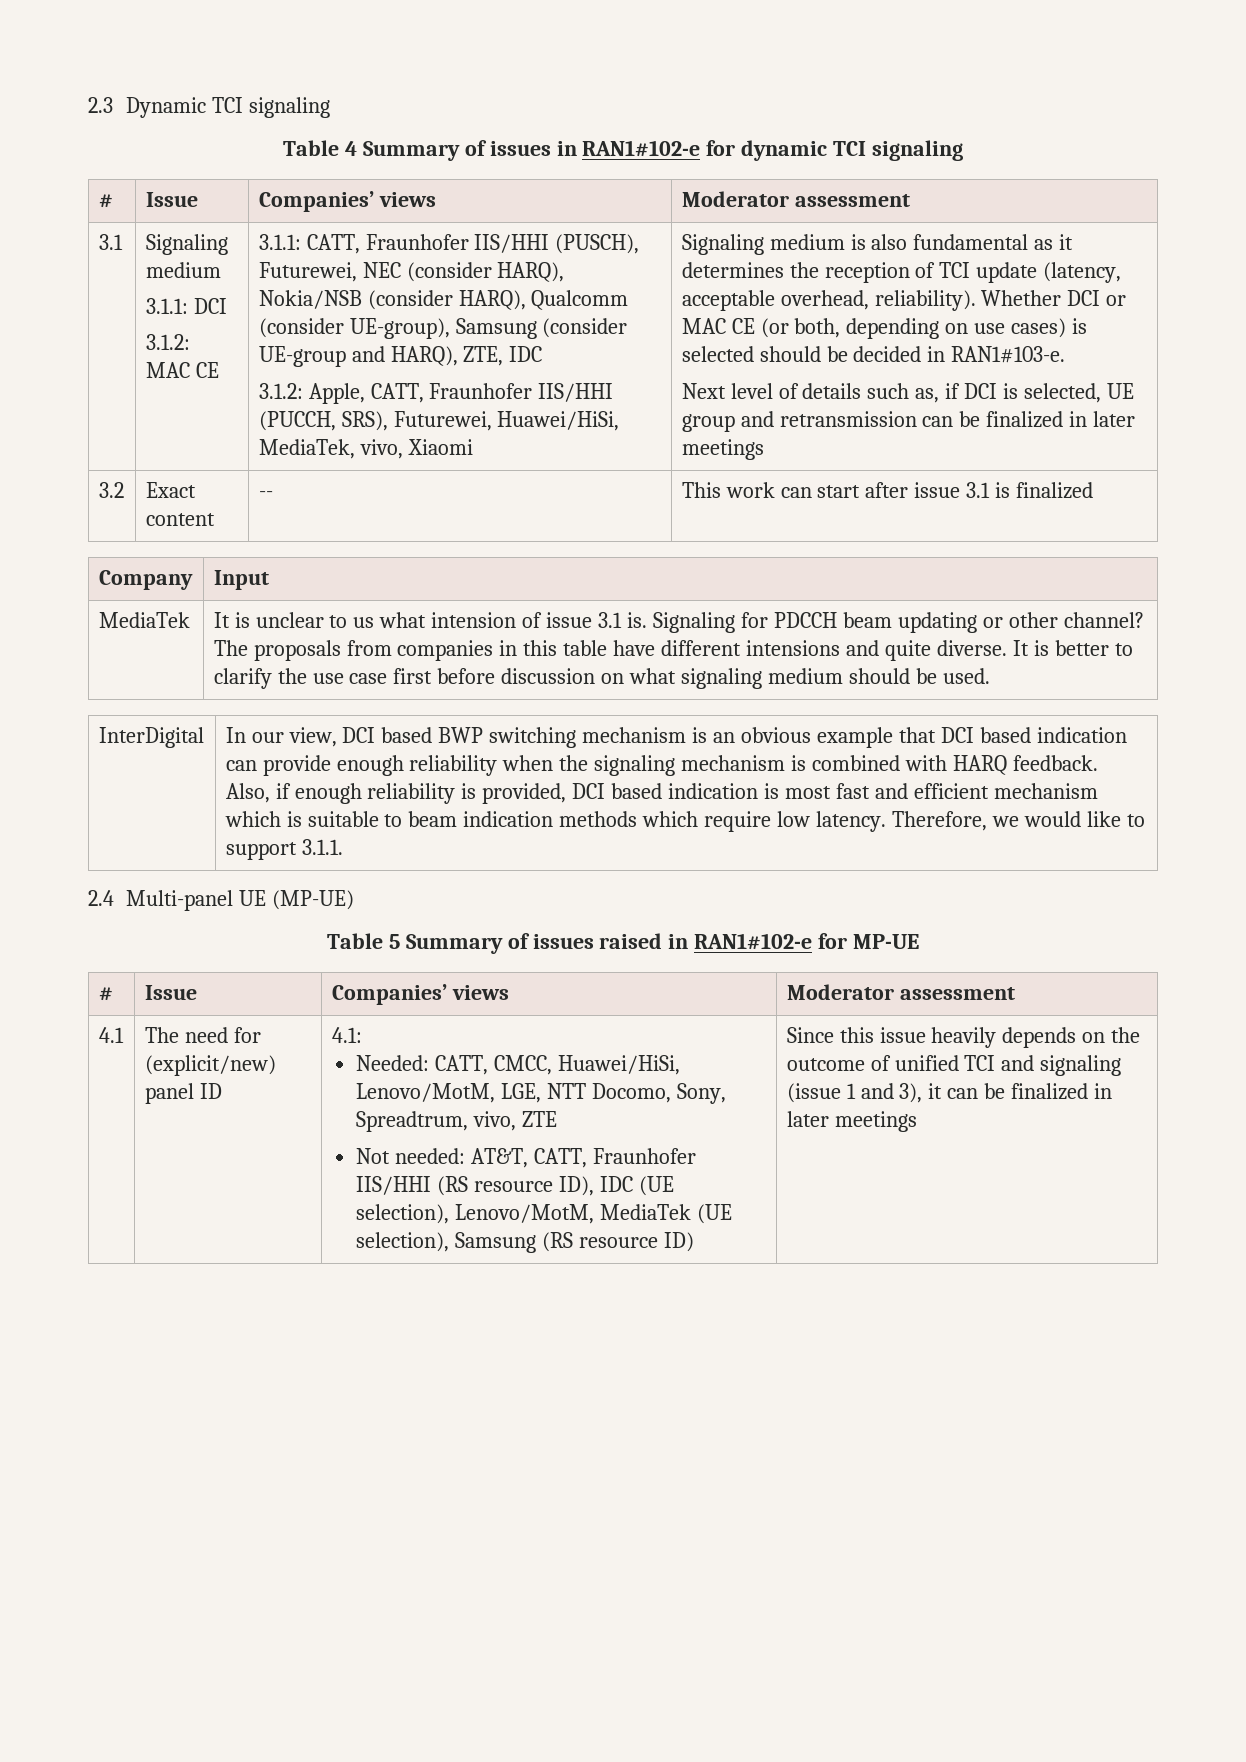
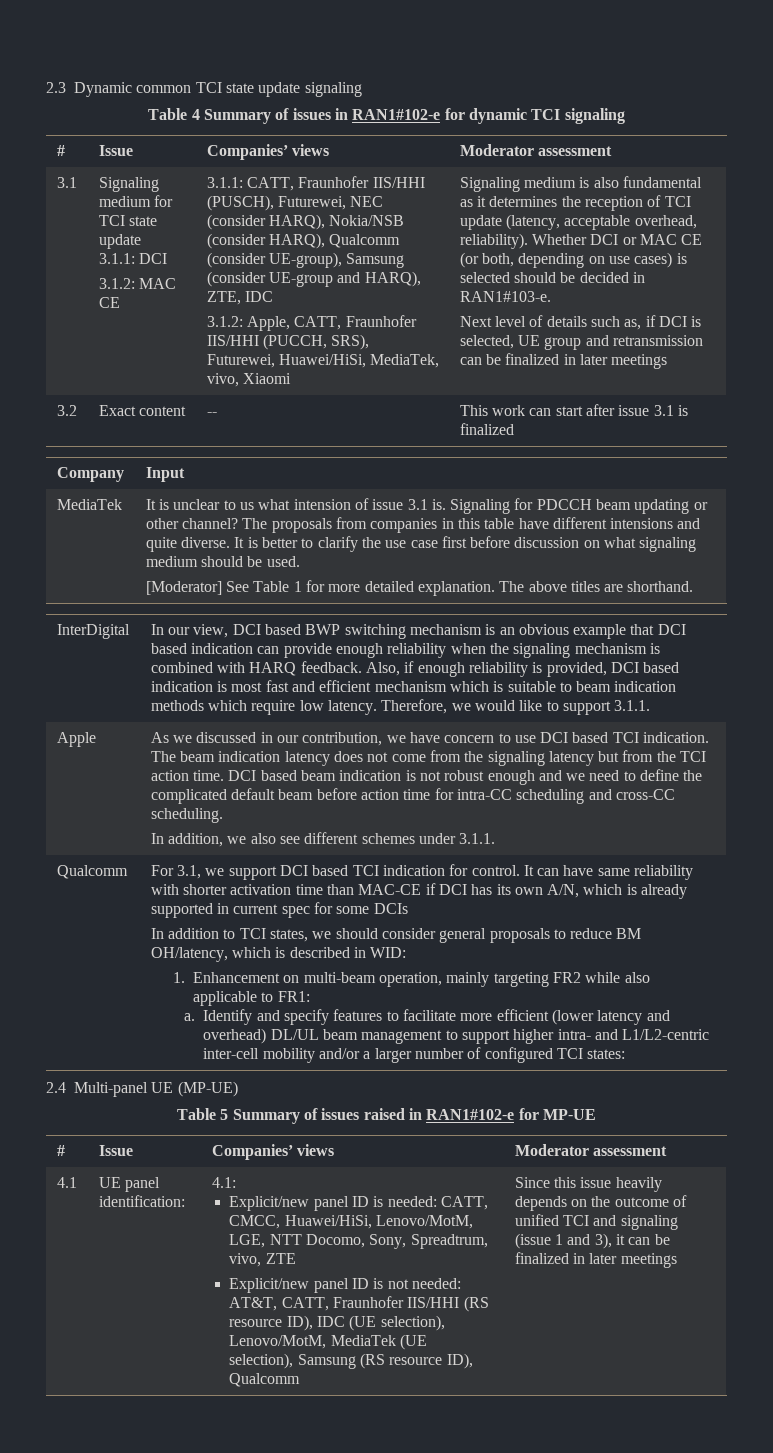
[212,97,244,113] TCI -> [136,82,301,97] common TCI state update
(221, 270) none -> [153,195,173,207] [98,215,157,226] [98,234,141,249] for TCI state update
(990, 676) none -> [145,580,694,596] // [Moderator] See Table 1 for more detailed explanation. The above titles are shorthand.
(343, 847) none -> [56,732,96,747] [150,732,710,746] [150,750,707,766] [150,769,703,785] [150,788,675,804] [150,808,223,823] [150,832,496,847] [56,865,128,879] [150,864,694,880] [150,883,688,899] [150,902,408,918] [150,928,642,943] [150,947,407,962] [173,972,650,987] [193,991,310,1006] [184,1009,670,1025] [203,1028,710,1044] [203,1047,626,1063] // Apple | As we discussed in our contribution, we have concern to use DCI based TCI indication. The beam indication latency does not come from the signaling latency but from the TCI action time. DCI based beam indication is not robust enough and we need to define the complicated default beam before action time for intra-CC scheduling and cross-CC scheduling. // In addition, we also see different schemes under 3.1.1. // Qualcomm | For 3.1, we support DCI based TCI indication for control. It can have same reliability with shorter activation time than MAC-CE if DCI has its own A/N, which is already supported in current spec for some DCIs // In addition to TCI states, we should consider general proposals to reduce BM OH/latency, which is described in WID: // 1. Enhancement on multi-beam operation, mainly targeting FR2 while also applicable to FR1: // a. Identify and specify features to facilitate more efficient (lower latency and overhead) DL/UL beam management to support higher intra- and L1/L2-centric inter-cell mobility and/or a larger number of configured TCI states:
[144,1027,261,1043] [144,1055,276,1076] [144,1083,222,1104] [331,1027,362,1043] [355,1055,429,1071] The need for (explicit/new) panel ID | 4.1: // Needed: -> [98,1177,160,1192] [98,1195,185,1207] [211,1177,236,1188] [229,1196,437,1211] UE panel identification: | 4.1: // Explicit/new panel ID is needed:
[355,1148,390,1164] Not -> [229,1278,409,1293] Explicit/new panel ID is not
[663,1232,694,1252] ID) -> [446,1353,473,1369] [229,1373,301,1387] ID), Qualcomm

